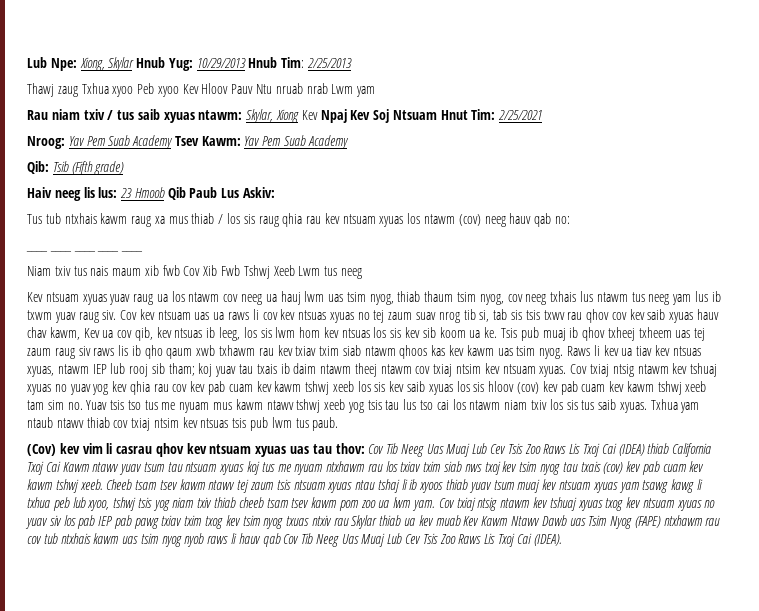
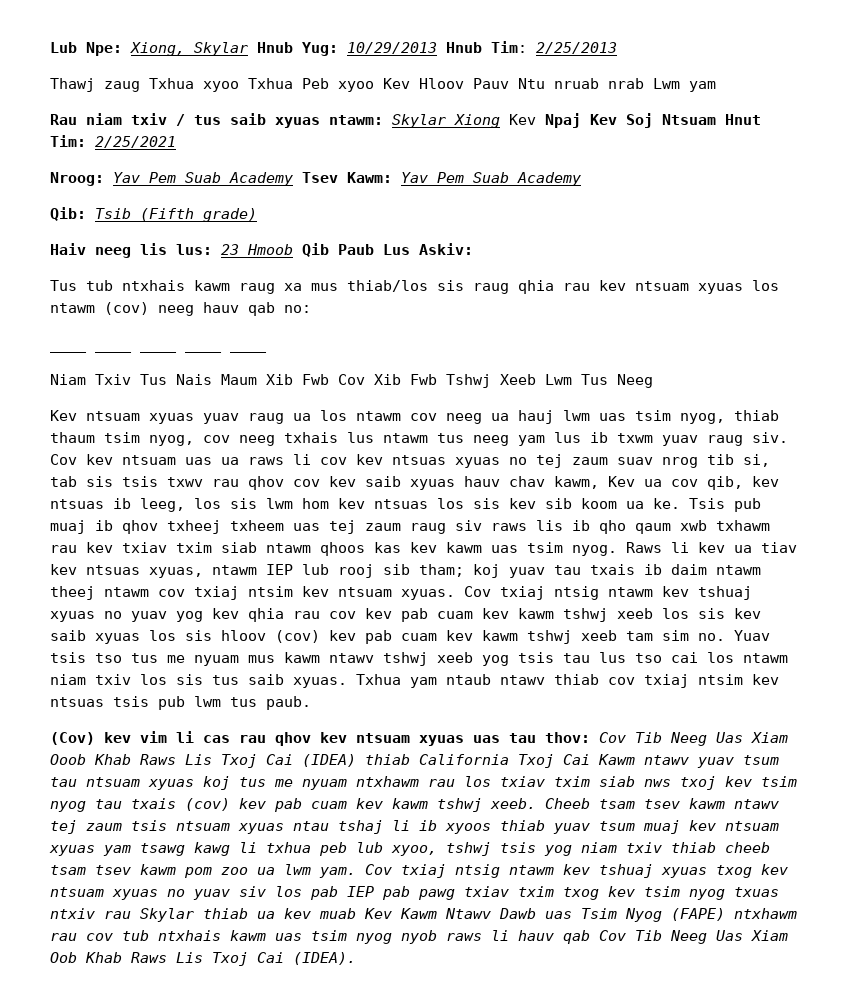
(134, 91) none -> [248,78,293,89] Txhua
[246,109,274,123] Skylar, -> [392,114,446,128] Skylar
[191,213,241,224] thiab / los -> [347,280,428,292] thiab/los
[54,265,180,276] txiv tus nais maum xib fwb -> [95,374,329,385] Txiv Tus Nais Maum Xib Fwb
[324,266,362,279] tus neeg -> [581,374,653,388] Tus Neeg
[116,446,153,454] casrau -> [203,735,266,743] cas rau
[446,443,541,457] Muaj Lub Cev Tsis Zoo -> [751,732,788,743] [50,754,131,765] Xiam Ooob Khab
[361,533,456,547] Muaj Lub Cev Tsis Zoo -> [751,930,788,941] [50,952,122,963] Xiam Oob Khab

